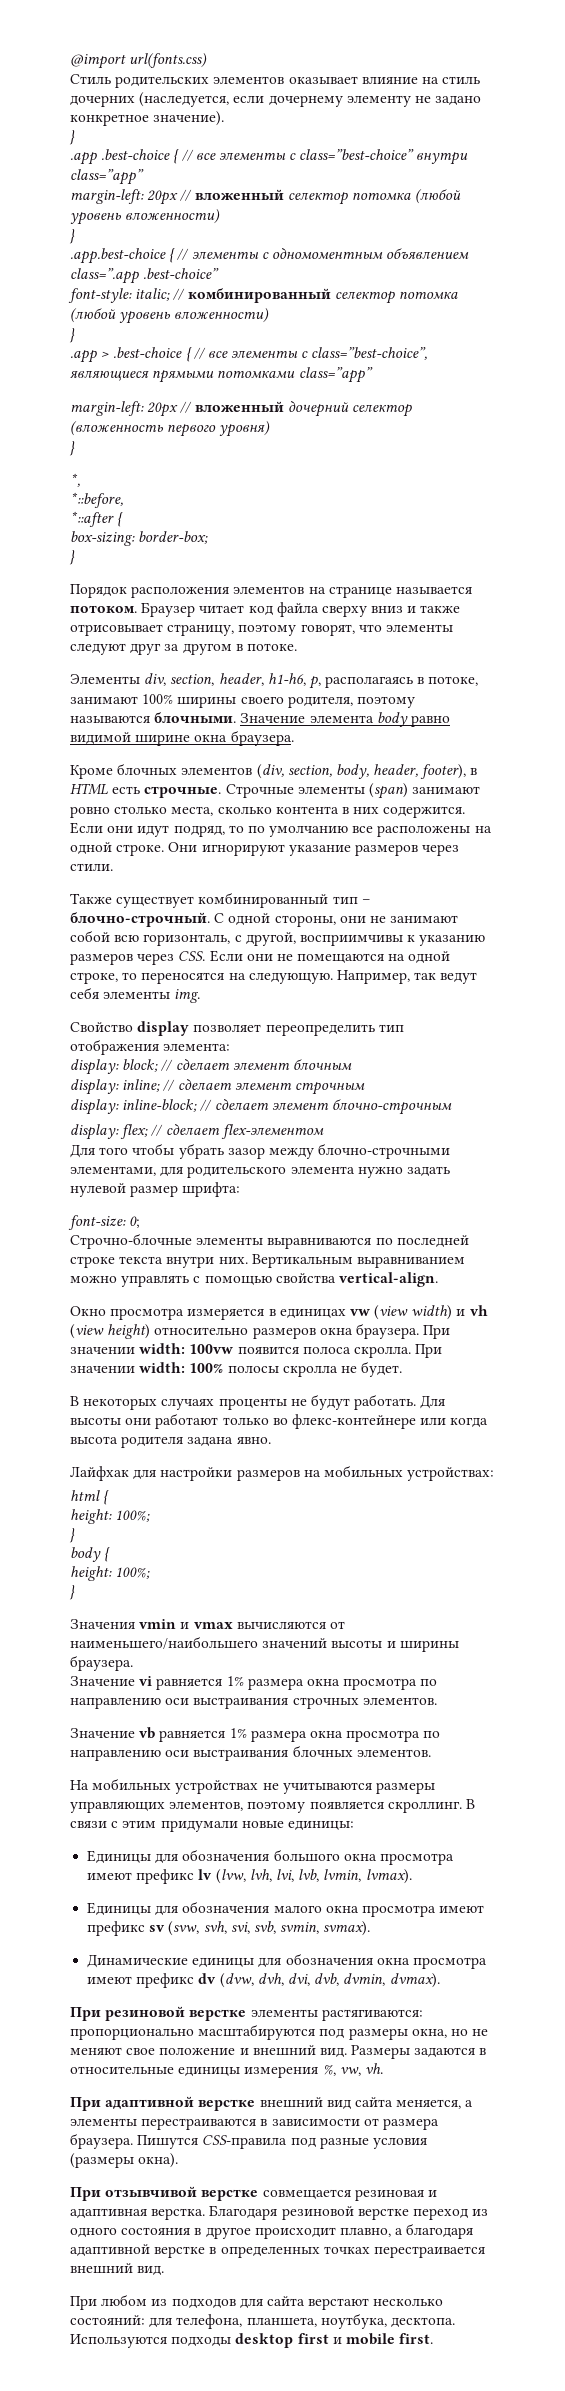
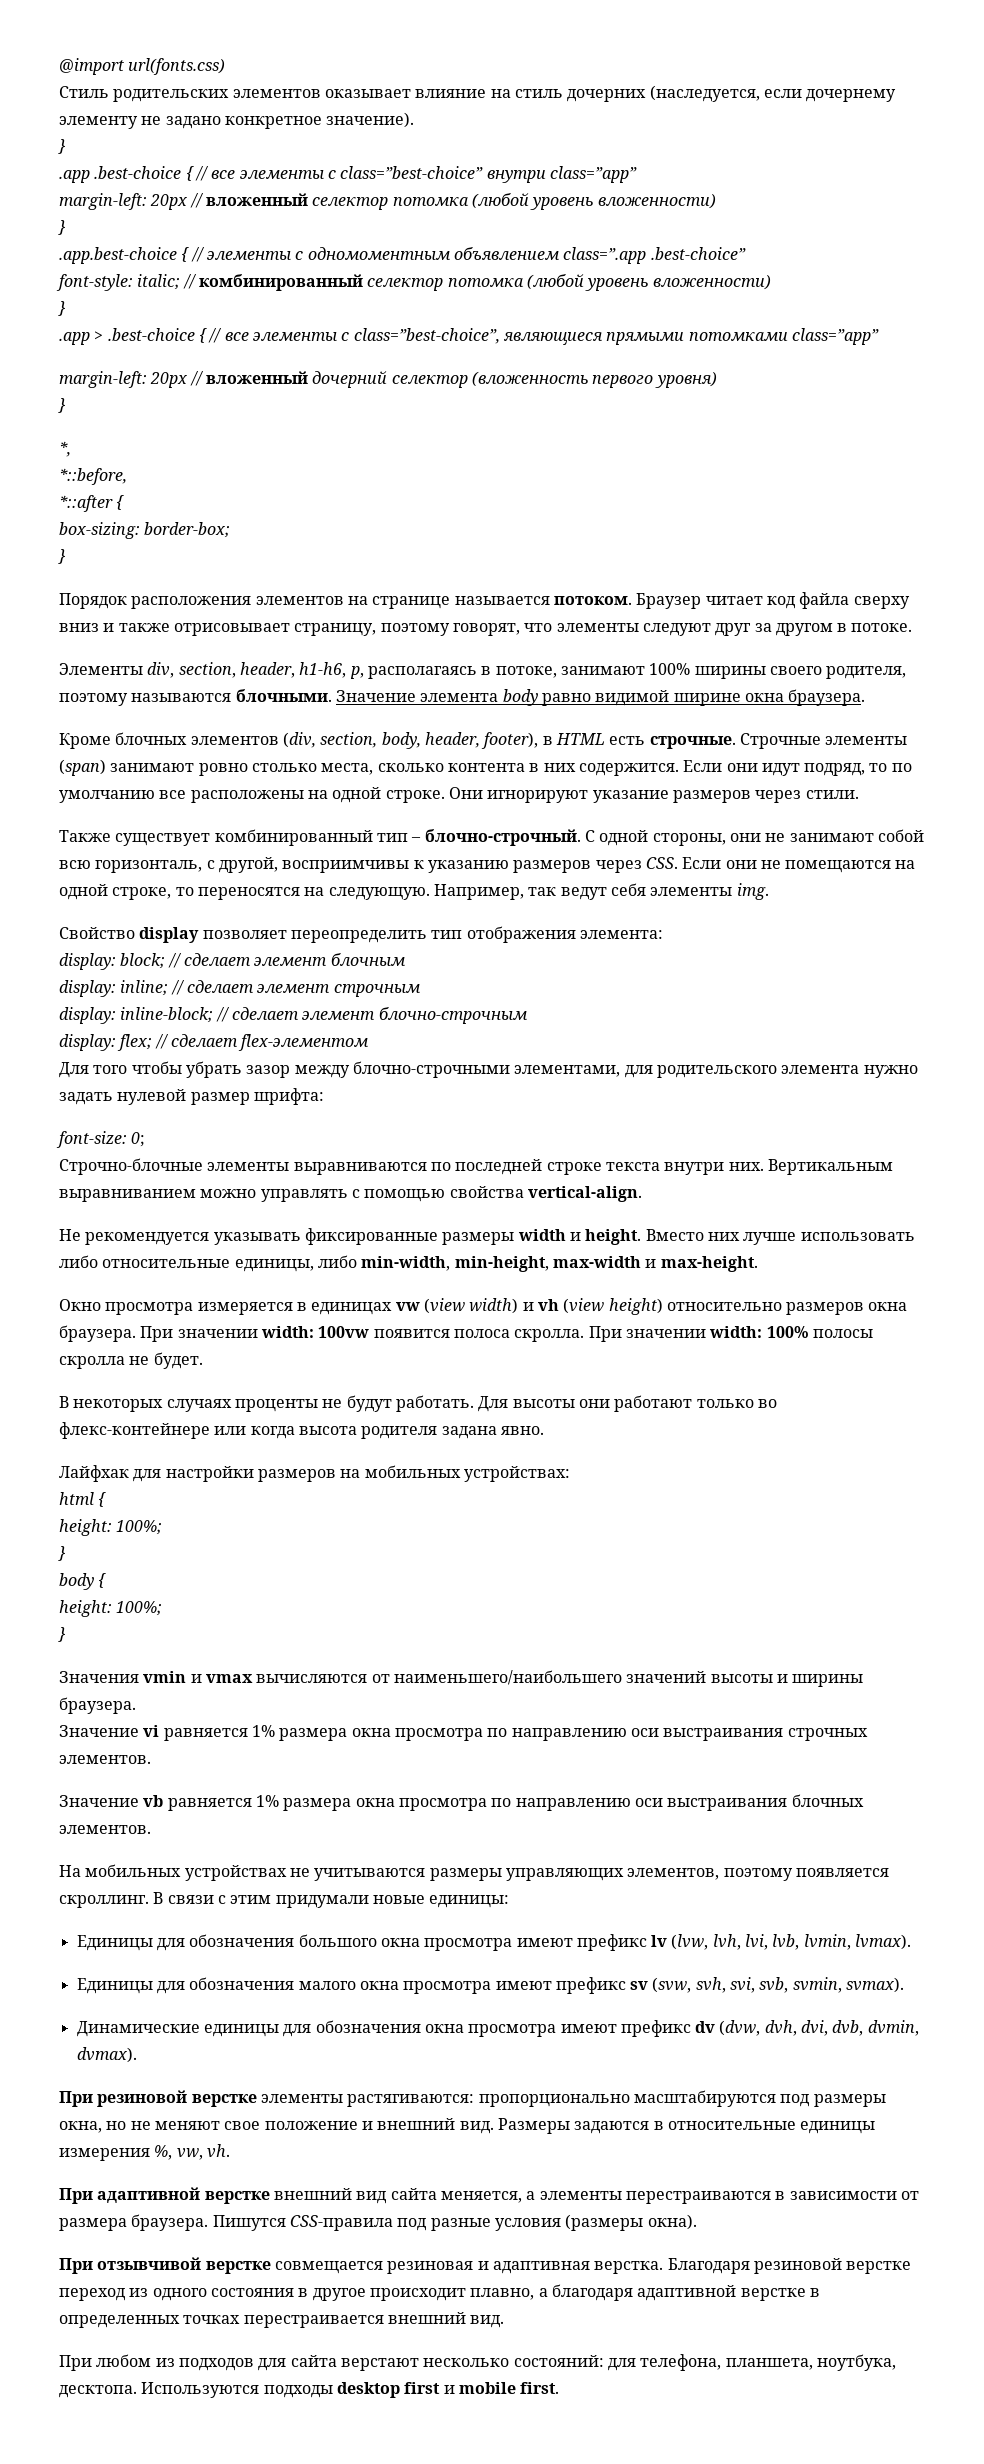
(438, 1279) none -> [59,1228,915,1245] [59,1255,758,1272] // Не рекомендуется указывать фиксированные размеры width и height. Вместо них лучше использовать либо относительные единицы, либо min-width, min-height, max-width и max-height.

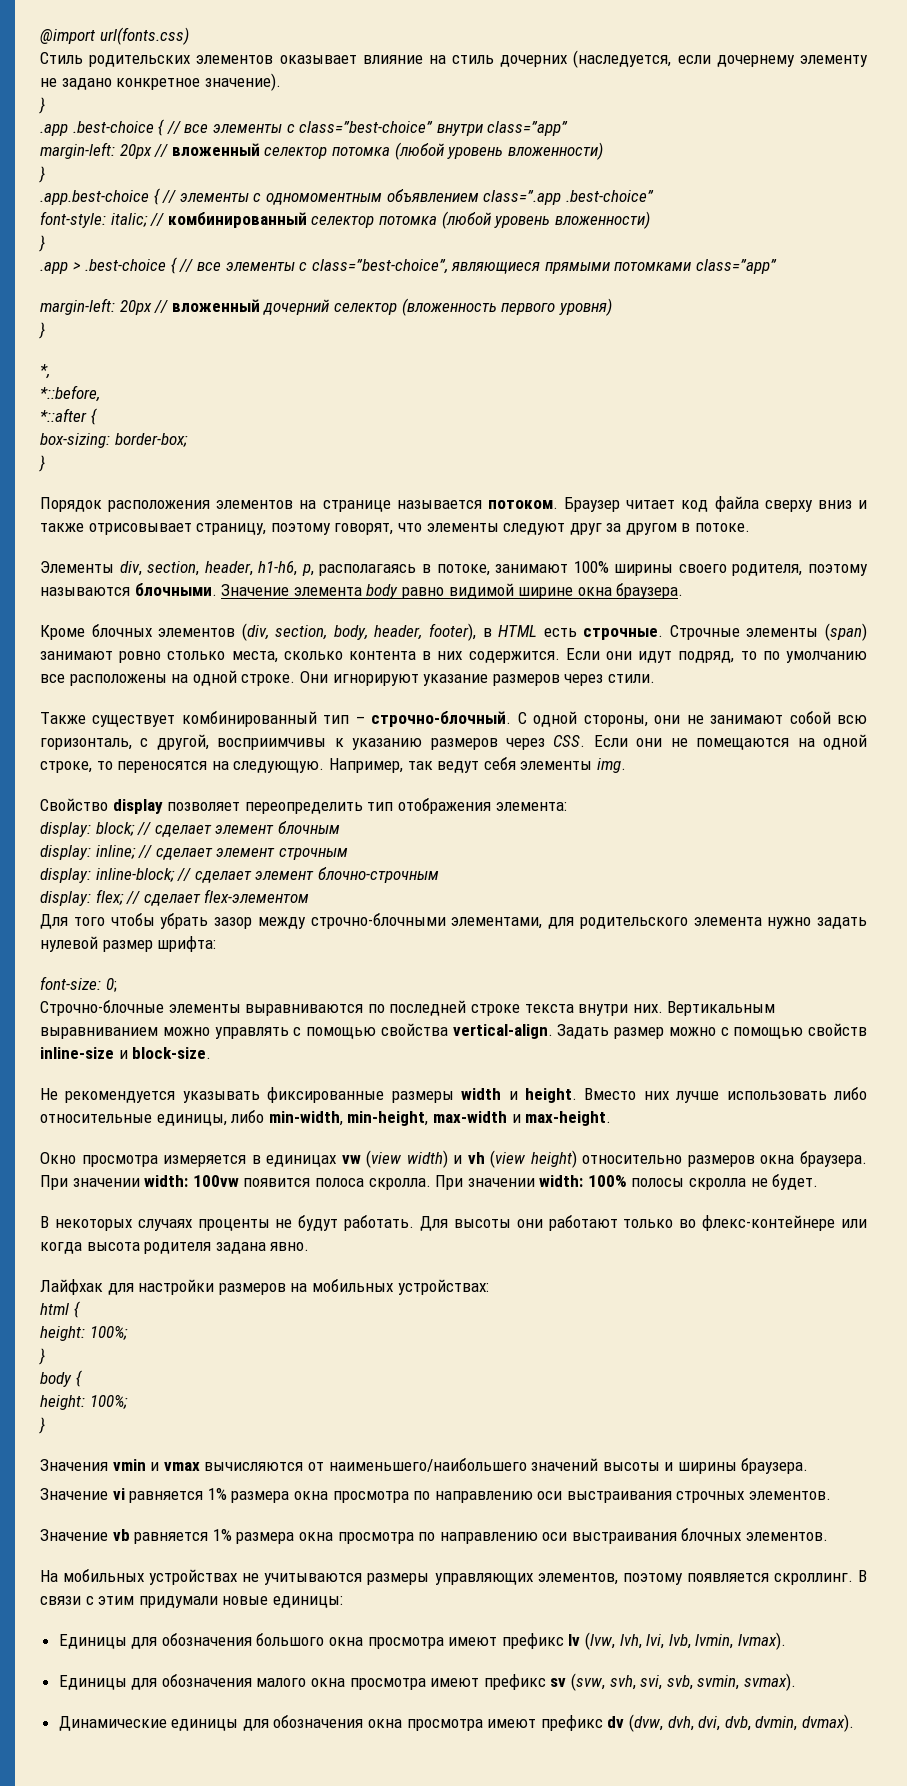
[424,829,581,846] блочно-строчный. -> [371,711,512,727] строчно-блочный.
[352,1061,510,1078] блочно-строчными -> [310,913,446,929] строчно-блочными
(642, 1194) none -> [557,1023,867,1039] [40,1047,212,1059] Задать размер можно с помощью свойств inline-size и block-size.
[59,2090,886,2107] [59,2118,876,2134] [59,2144,230,2161] [59,2187,919,2204] [59,2214,697,2231] [59,2257,912,2274] [59,2284,820,2301] [59,2312,505,2328] [59,2354,896,2371] [59,2382,560,2398] // При резиновой верстке элементы растягиваются: пропорционально масштабируются под размеры окна, но не меняют свое положение и внешний вид. Размеры задаются в относительные единицы измерения %, vw, vh. // При адаптивной верстке внешний вид сайта меняется, а элементы перестраиваются в зависимости от размера браузера. Пишутся CSS-правила под разные условия (размеры окна). // При отзывчивой верстке совмещается резиновая и адаптивная верстка. Благодаря резиновой верстке переход из одного состояния в другое происходит плавно, а благодаря адаптивной верстке в определенных точках перестраивается внешний вид. // При любом из подходов для сайта верстают несколько состояний: для телефона, планшета, ноутбука, десктопа. Используются подходы desktop first и mobile first. -> (854, 1723) none

